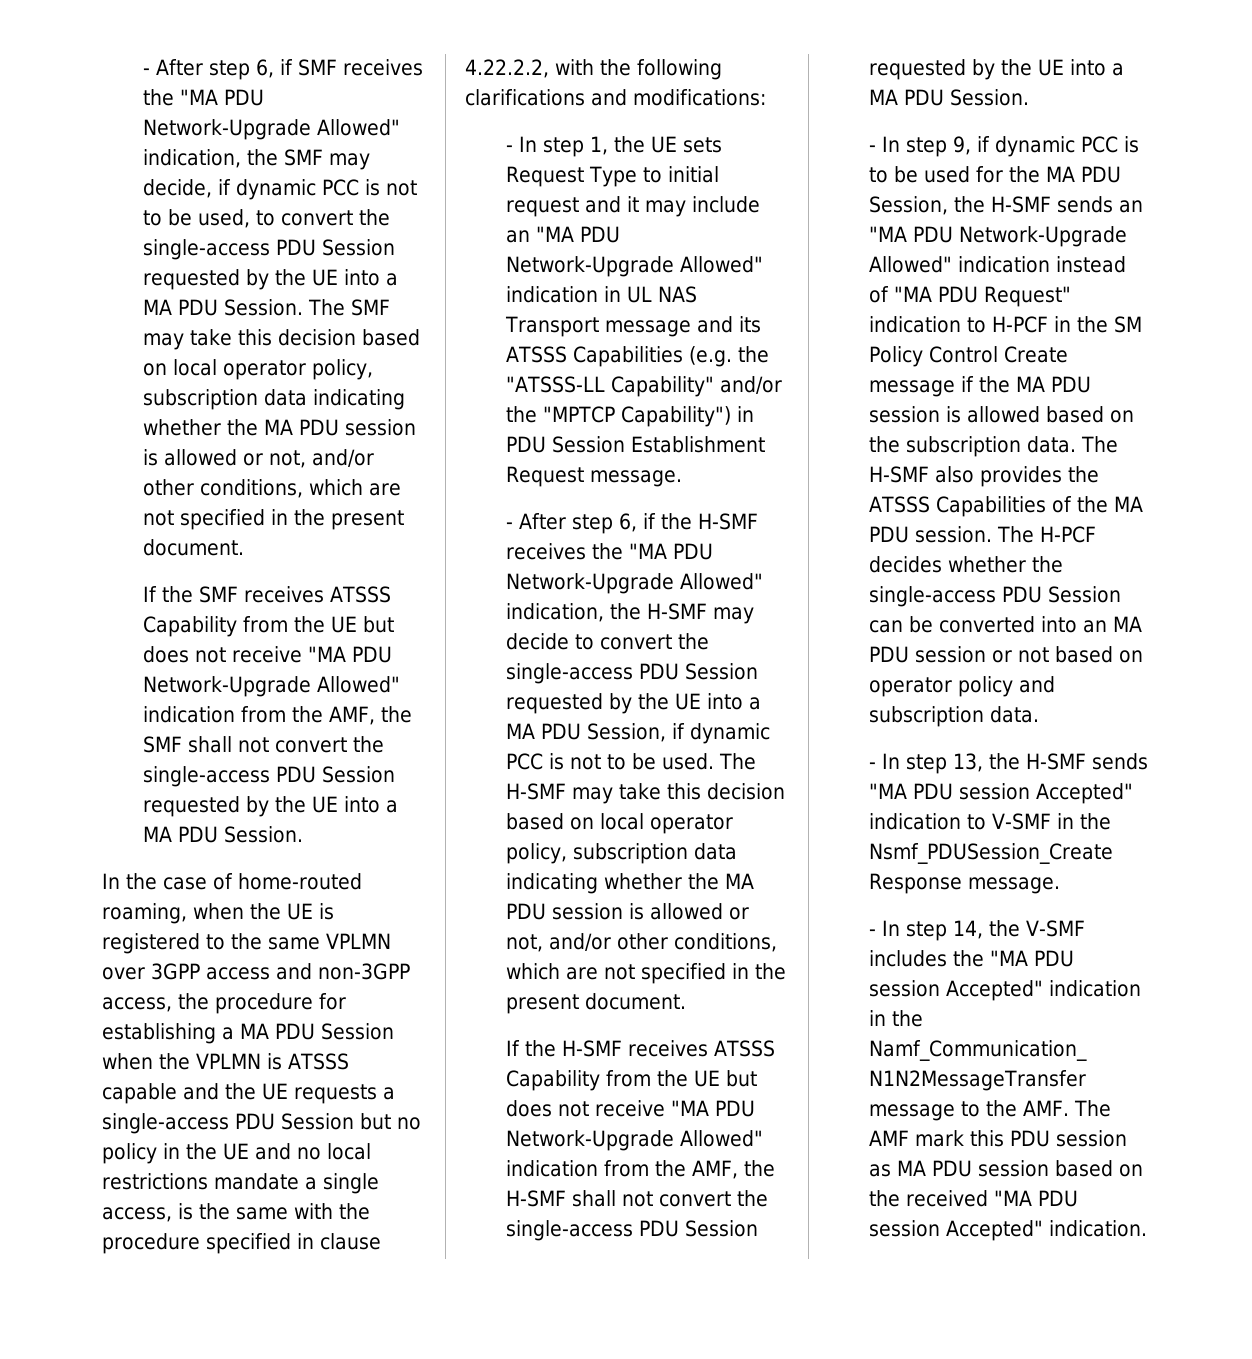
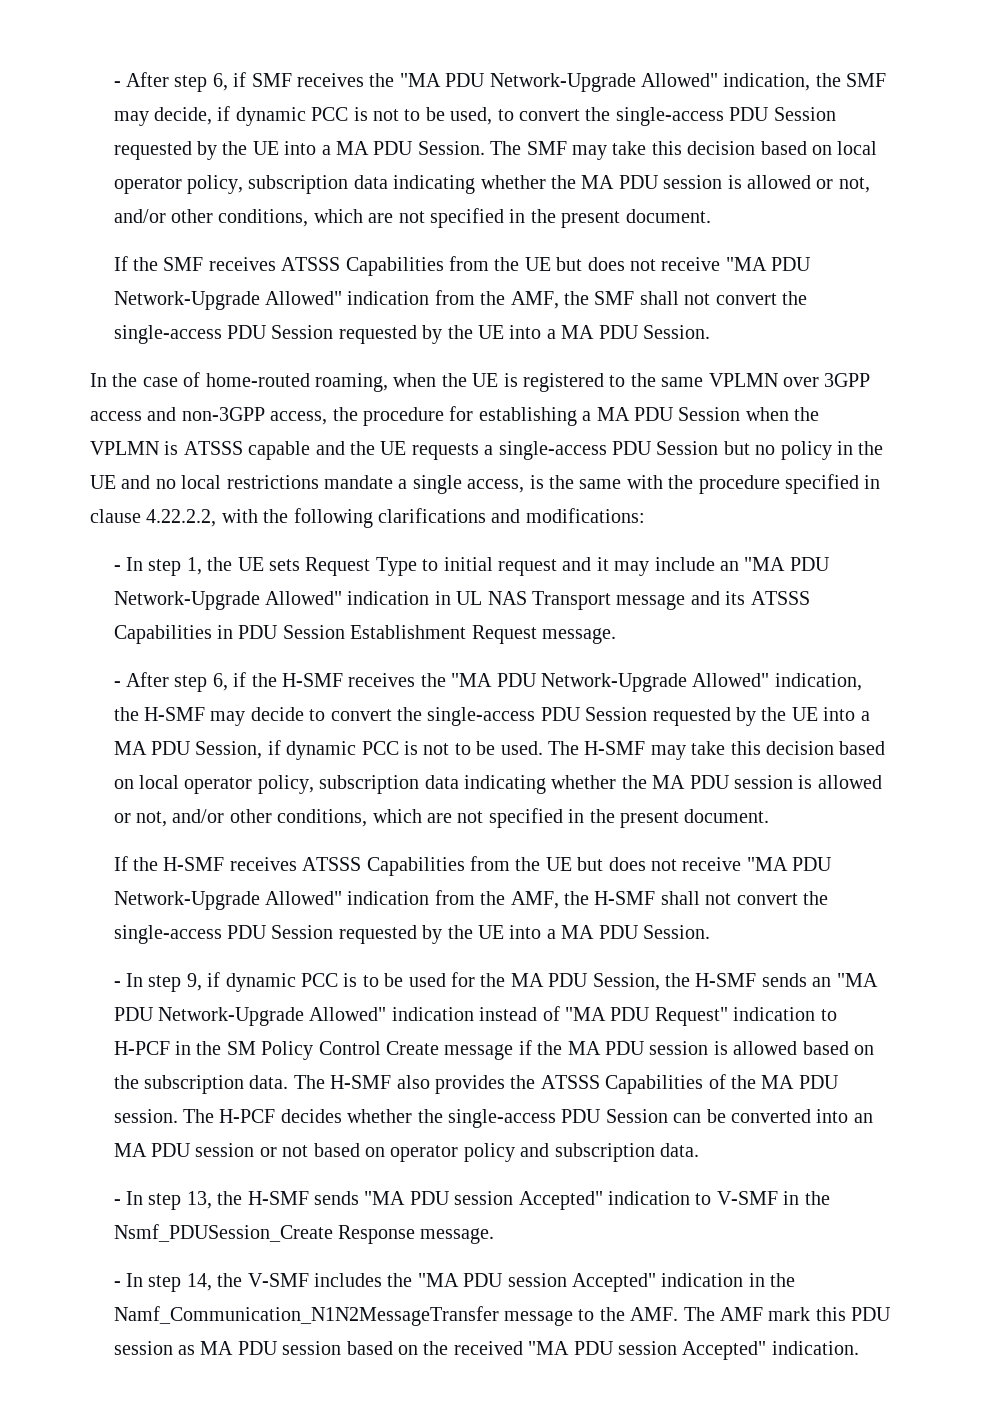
[142,616,237,637] Capability -> [345,257,444,276] Capabilities
[688,346,769,367] [505,376,782,397] [505,406,731,427] (e.g. the "ATSSS-LL Capability" and/or the "MPTCP Capability") -> (212, 634) none
[505,1070,600,1091] Capability -> [366,857,465,876] Capabilities

